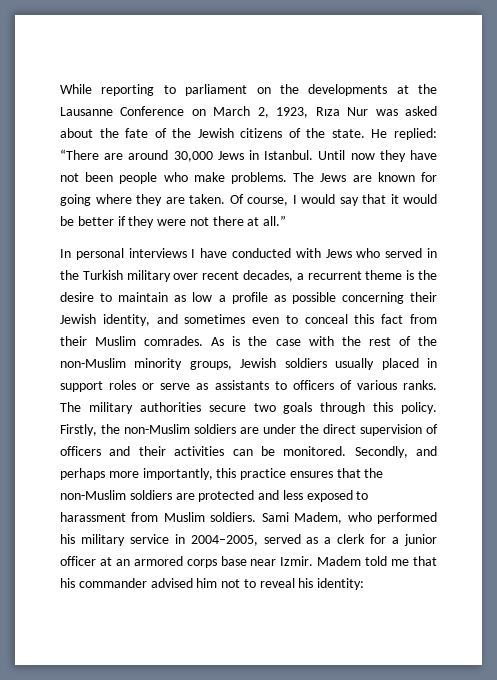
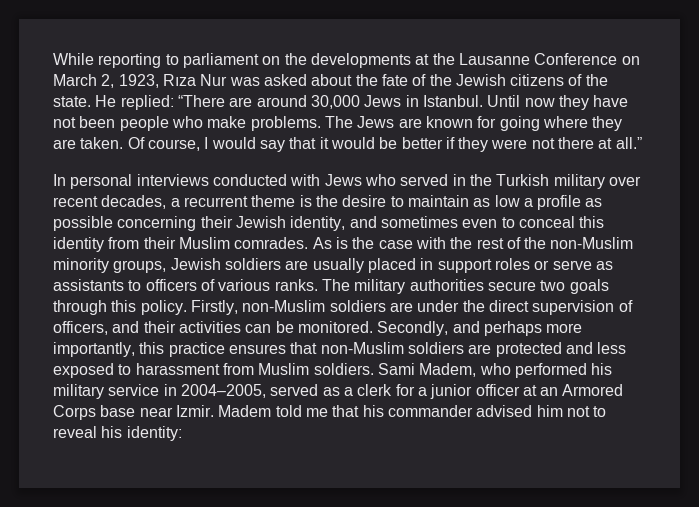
[191,248,228,258] I have -> (209, 180) none
[381,314,404,324] fact -> [53,237,104,252] identity
(327, 363) none -> [285,260,309,270] are
[101,424,120,434] the -> (238, 307) none
[60,446,101,456] officers -> [53,321,108,335] officers,
[364,468,384,478] the -> (318, 348) none
[133,556,217,568] armored corps -> [562,384,624,396] [53,405,96,420] Armored Corps

